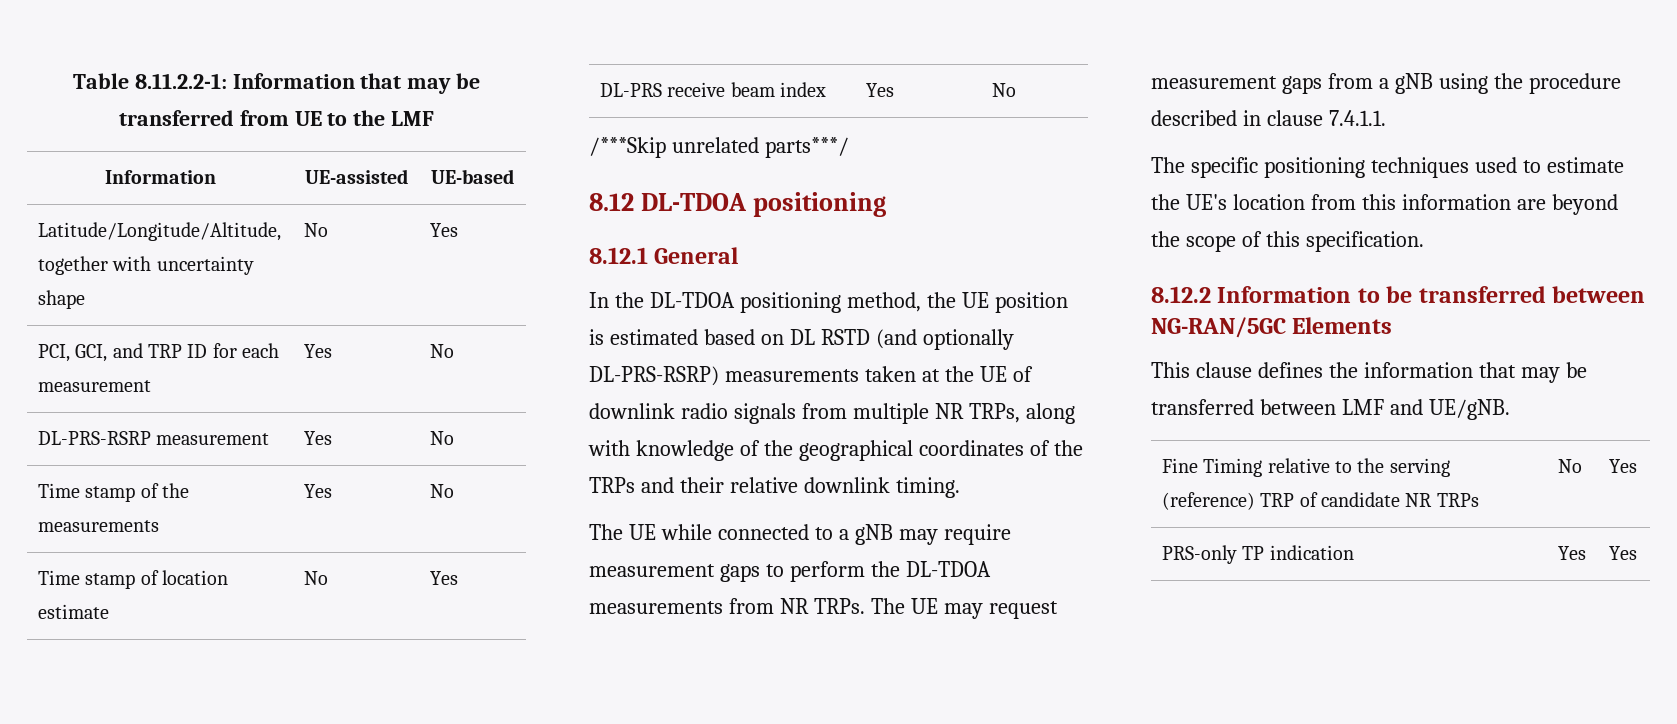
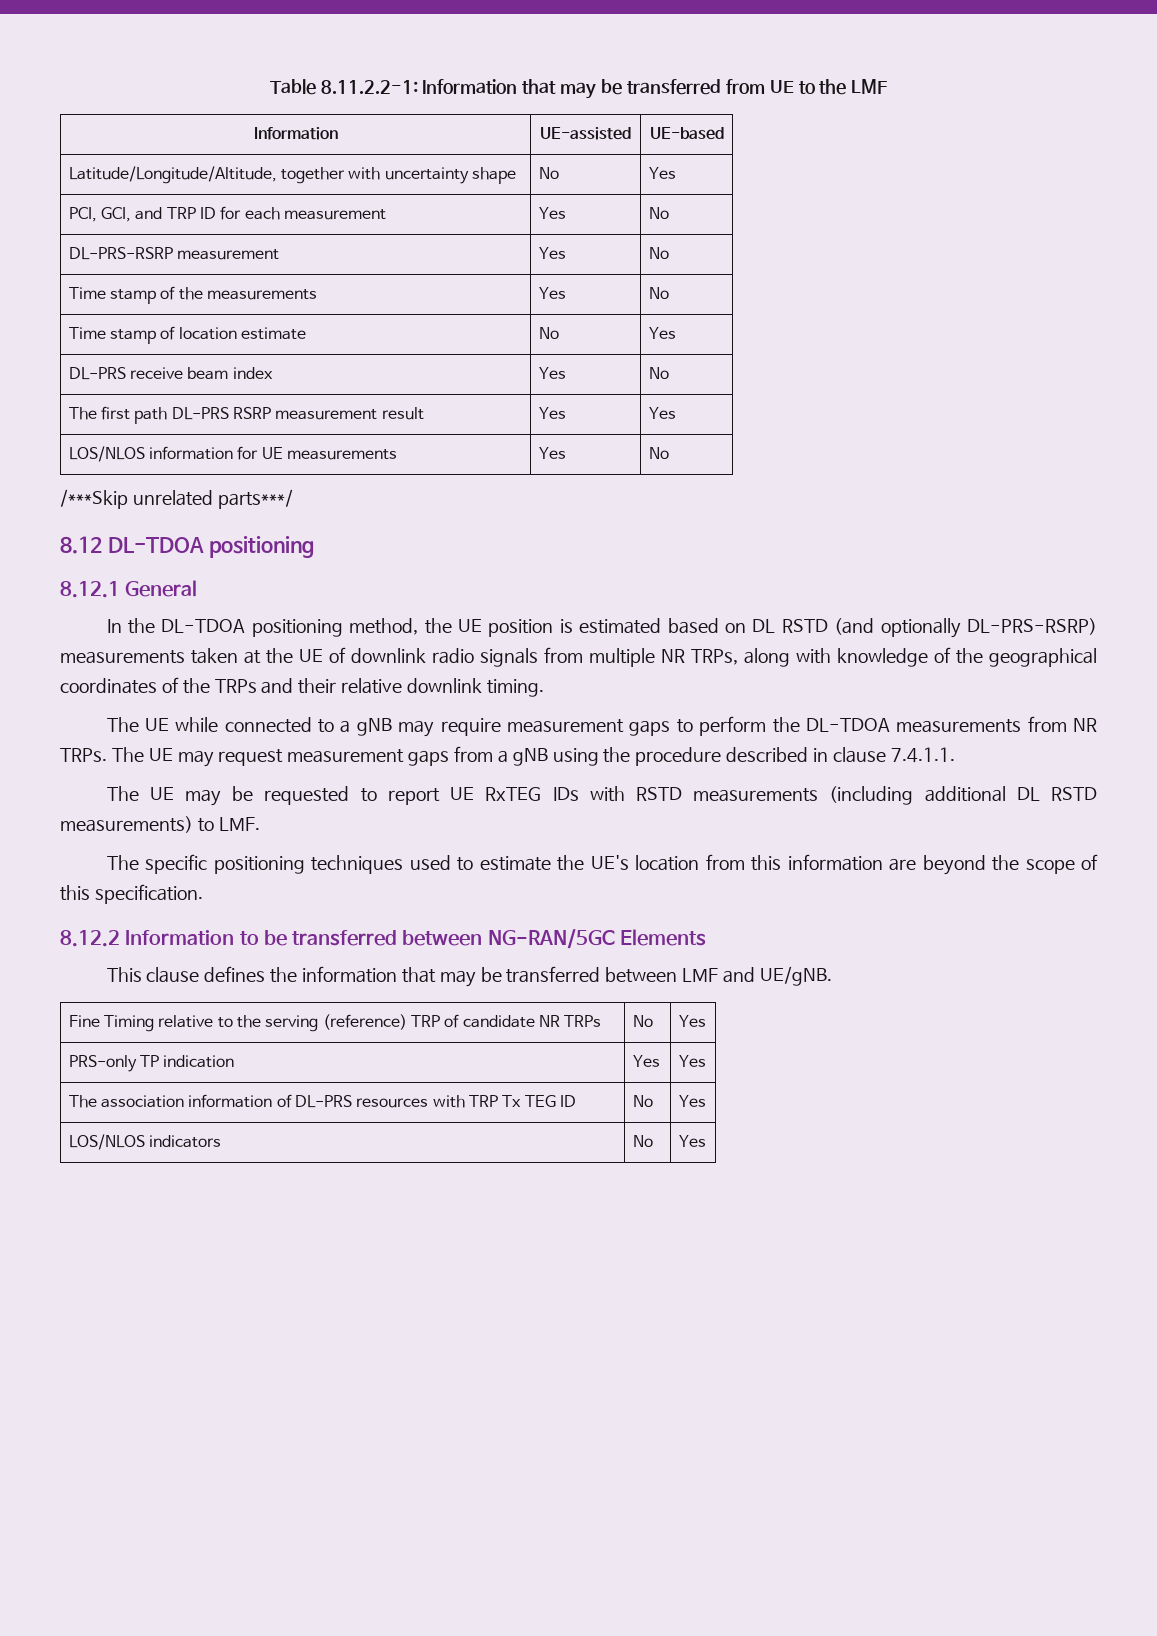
(1016, 90) none -> [68,406,424,424] [538,407,566,419] [648,407,676,419] [68,446,397,462] [538,447,566,459] [648,447,669,459] // The first path DL-PRS RSRP measurement result | Yes | Yes // LOS/NLOS information for UE measurements | Yes | No
(1386, 118) none -> [106,786,1098,806] [60,816,260,833] // The UE may be requested to report UE RxTEG IDs with RSTD measurements (including additional DL RSTD measurements) to LMF.
(1637, 553) none -> [68,1094,576,1108] [632,1095,653,1107] [678,1095,706,1107] [68,1134,222,1150] [632,1135,653,1147] [678,1135,706,1147] // The association information of DL-PRS resources with TRP Tx TEG ID | No | Yes // LOS/NLOS indicators | No | Yes

